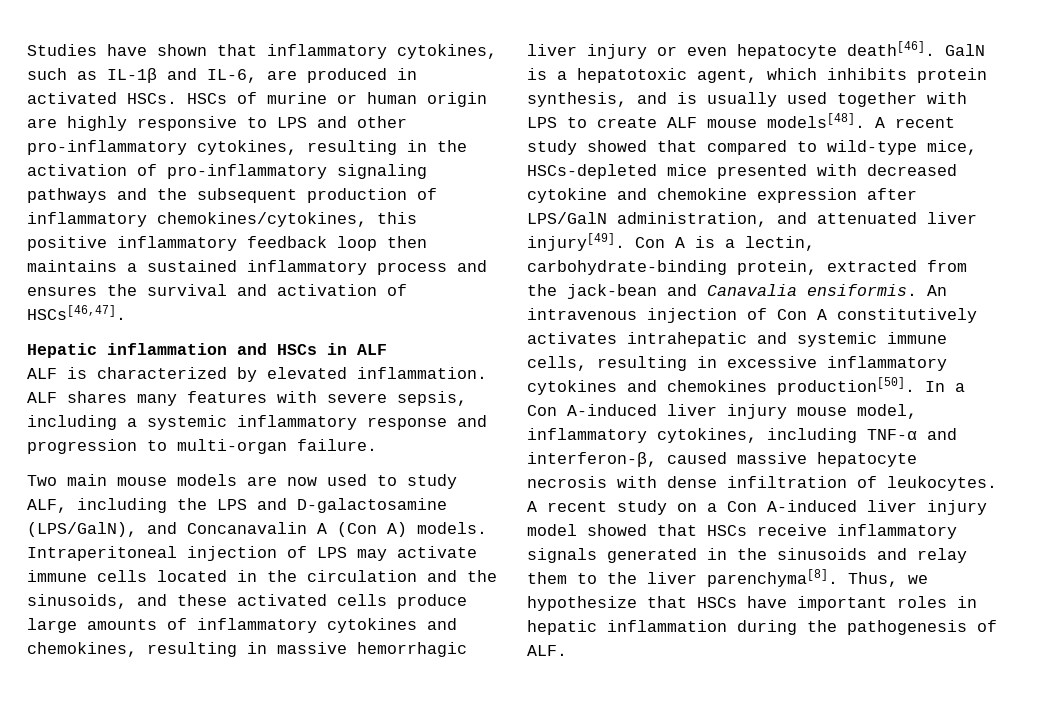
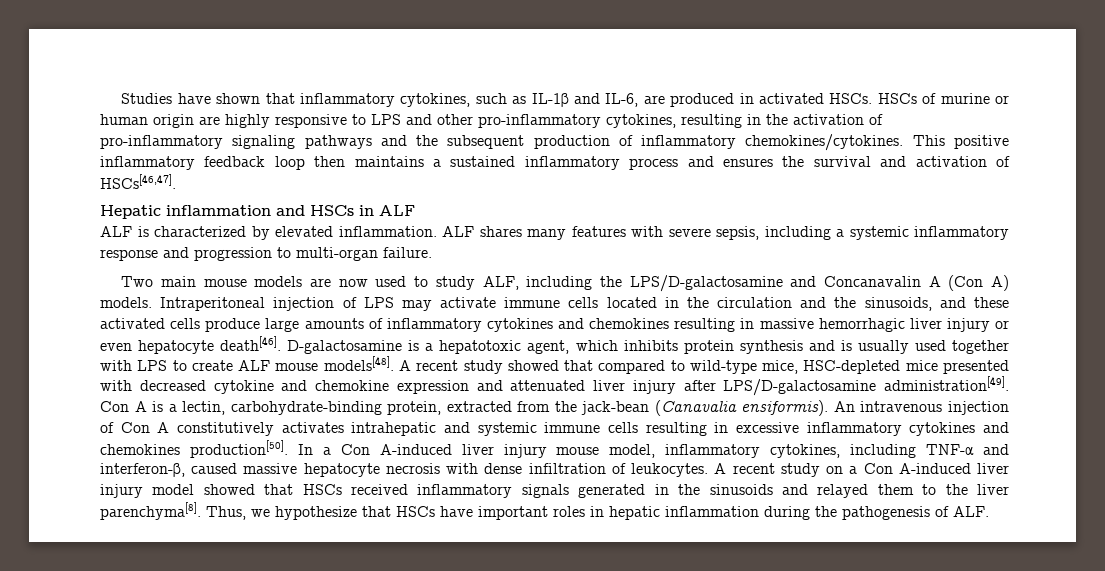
[157,212,417,227] chemokines/cytokines, this -> [745,134,945,151] chemokines/cytokines. This
[217,498,447,513] [27,522,137,537] LPS and D-galactosamine (LPS/GalN), -> [629,275,783,292] LPS/D-galactosamine
[27,642,137,657] chemokines, -> [589,318,670,329] chemokines
[945,44,985,56] GalN -> [287,340,403,354] D-galactosamine
[527,92,627,107] synthesis, -> [739,340,803,354] synthesis
[527,164,657,179] HSCs-depleted -> [803,360,901,374] HSC-depleted
[867,188,917,200] [527,212,977,227] [527,233,625,251] after LPS/GalN administration, and attenuated liver injury[49]. -> [476,376,1009,396] and attenuated liver injury after LPS/D-galactosamine administration[49].
[667,284,917,296] and Canavalia ensiformis. -> [654,400,829,416] (Canavalia ensiformis).
[527,356,587,371] cells, -> [608,422,638,433] cells
[757,524,827,536] receive -> [351,484,409,495] received
[917,548,967,563] relay -> [817,484,869,498] relayed

